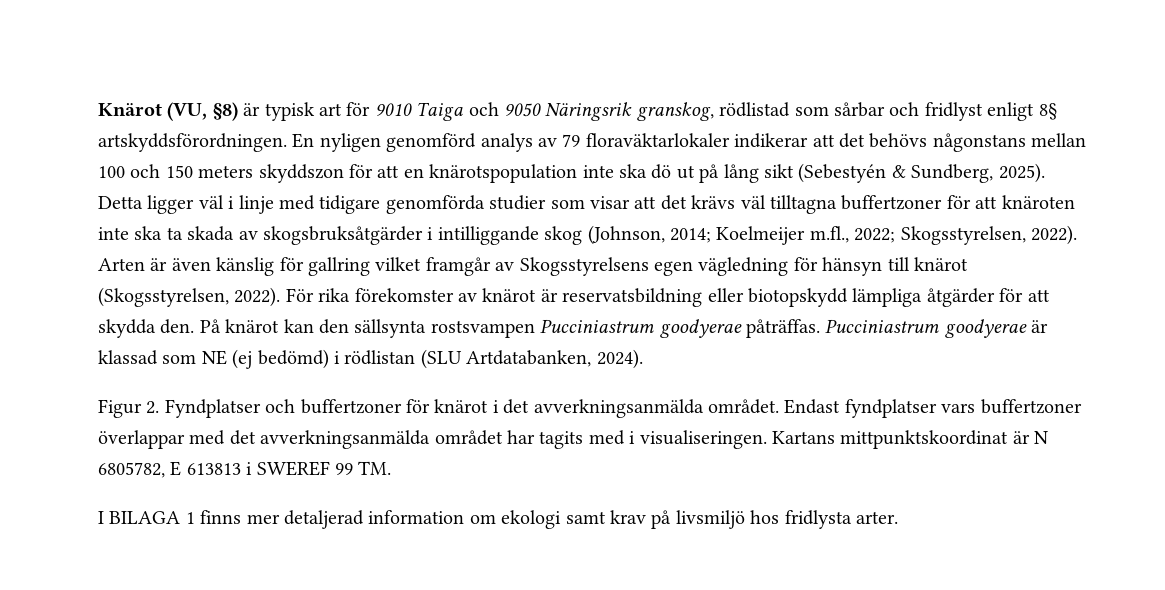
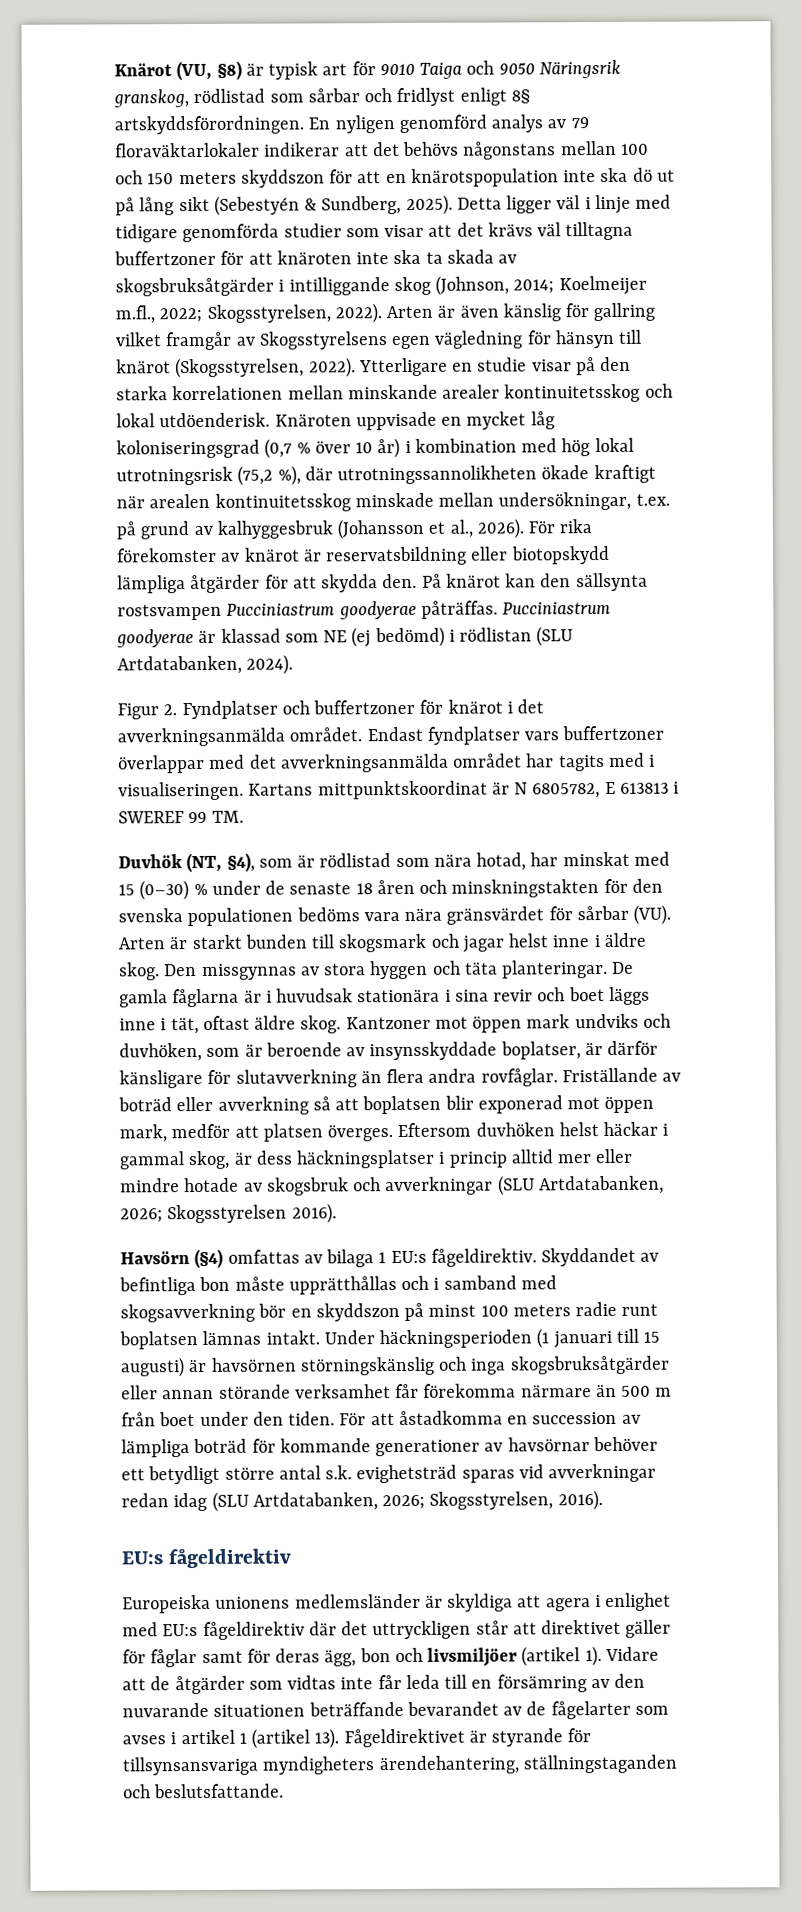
(281, 297) none -> [358,356,632,377] [116,383,673,403] [116,411,555,431] [116,437,634,459] [116,464,656,486] [116,491,670,512] [116,518,524,540] Ytterligare en studie visar på den starka korrelationen mellan minskande arealer kontinuitetsskog och lokal utdöenderisk. Knäroten uppvisade en mycket låg koloniseringsgrad (0,7 % över 10 år) i kombination med hög lokal utrotningsrisk (75,2 %), där utrotningssannolikheten ökade kraftigt när arealen kontinuitetsskog minskade mellan undersökningar, t.ex. på grund av kalhyggesbruk (Johansson et al., 2026).
[98,510,898,529] I BILAGA 1 finns mer detaljerad information om ekologi samt krav på livsmiljö hos fridlysta arter. -> [118,851,670,873] [118,878,663,901] [118,904,672,927] [118,932,646,953] [119,959,635,981] [119,986,650,1008] [119,1013,671,1035] [119,1040,659,1062] [119,1067,682,1089] [118,1095,655,1115] [119,1121,669,1143] [119,1148,634,1170] [120,1175,664,1196] [120,1203,337,1224] [120,1247,660,1269] [119,1275,557,1296] [120,1301,659,1323] [119,1328,661,1350] [120,1355,670,1378] [121,1383,673,1400] [121,1410,641,1427] [121,1436,658,1458] [121,1463,657,1485] [121,1490,603,1512] [121,1547,292,1569] [122,1592,672,1614] [122,1619,672,1640] [122,1646,659,1668] [122,1673,646,1695] [122,1700,669,1720] [122,1728,592,1749] [122,1754,677,1776] [123,1783,285,1799] Duvhök (NT, §4), som är rödlistad som nära hotad, har minskat med 15 (0–30) % under de senaste 18 åren och minskningstakten för den svenska populationen bedöms vara nära gränsvärdet för sårbar (VU). Arten är starkt bunden till skogsmark och jagar helst inne i äldre skog. Den missgynnas av stora hyggen och täta planteringar. De gamla fåglarna är i huvudsak stationära i sina revir och boet läggs inne i tät, oftast äldre skog. Kantzoner mot öppen mark undviks och duvhöken, som är beroende av insynsskyddade boplatser, är därför känsligare för slutavverkning än flera andra rovfåglar. Friställande av boträd eller avverkning så att boplatsen blir exponerad mot öppen mark, medför att platsen överges. Eftersom duvhöken helst häckar i gammal skog, är dess häckningsplatser i princip alltid mer eller mindre hotade av skogsbruk och avverkningar (SLU Artdatabanken, 2026; Skogsstyrelsen 2016). // Havsörn (§4) omfattas av bilaga 1 EU:s fågeldirektiv. Skyddandet av befintliga bon måste upprätthållas och i samband med skogsavverkning bör en skyddszon på minst 100 meters radie runt boplatsen lämnas intakt. Under häckningsperioden (1 januari till 15 augusti) är havsörnen störningskänslig och inga skogsbruksåtgärder eller annan störande verksamhet får förekomma närmare än 500 m från boet under den tiden. För att åstadkomma en succession av lämpliga boträd för kommande generationer av havsörnar behöver ett betydligt större antal s.k. evighetsträd sparas vid avverkningar redan idag (SLU Artdatabanken, 2026; Skogsstyrelsen, 2016). // EU:s fågeldirektiv // Europeiska unionens medlemsländer är skyldiga att agera i enlighet med EU:s fågeldirektiv där det uttryckligen står att direktivet gäller för fåglar samt för deras ägg, bon och livsmiljöer (artikel 1). Vidare att de åtgärder som vidtas inte får leda till en försämring av den nuvarande situationen beträffande bevarandet av de fågelarter som avses i artikel 1 (artikel 13). Fågeldirektivet är styrande för tillsynsansvariga myndigheters ärendehantering, ställningstaganden och beslutsfattande.

